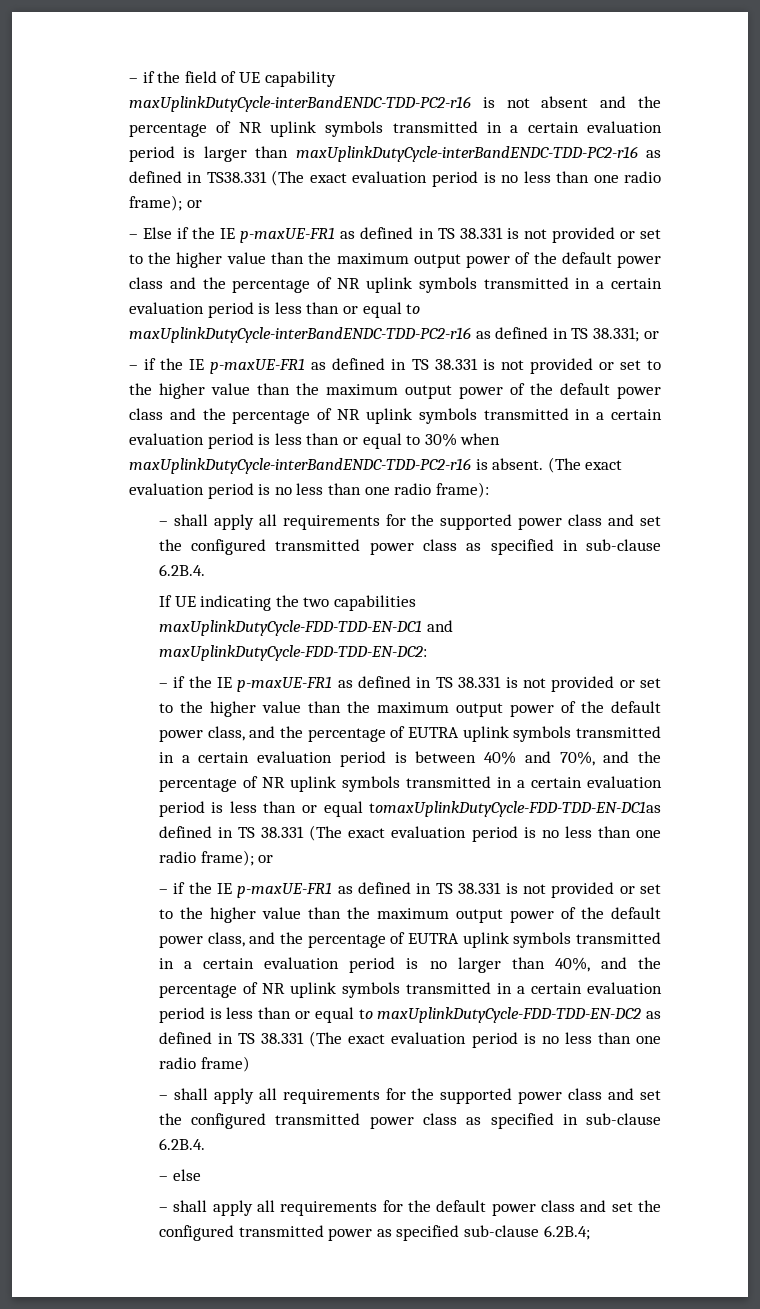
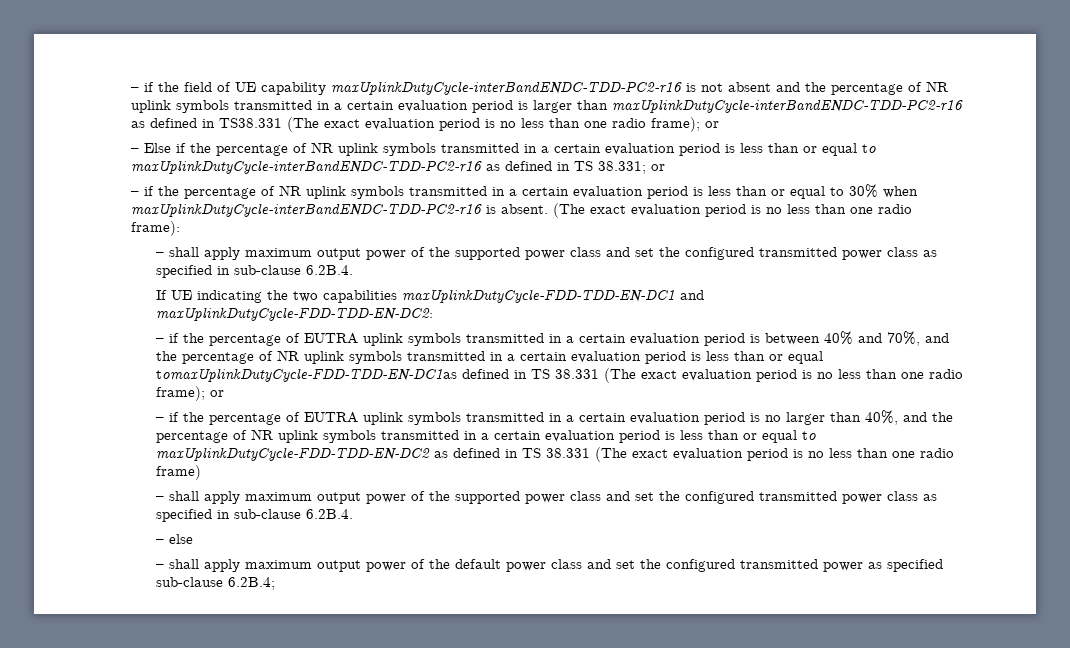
[220,227,661,243] [128,252,661,268] [128,277,226,289] IE p-maxUE-FR1 as defined in TS 38.331 is not provided or set to the higher value than the maximum output power of the default power class and the -> (212, 148) none
[189,358,661,374] [128,383,661,399] [128,408,226,420] IE p-maxUE-FR1 as defined in TS 38.331 is not provided or set to the higher value than the maximum output power of the default power class and the -> (180, 191) none
[258,514,406,530] all requirements for -> [245,247,426,260] maximum output power of
[217,676,661,692] [158,701,661,717] [158,726,303,742] IE p-maxUE-FR1 as defined in TS 38.331 is not provided or set to the higher value than the maximum output power of the default power class, and the -> (205, 338) none
[217,882,661,898] [158,907,661,923] [158,932,303,948] IE p-maxUE-FR1 as defined in TS 38.331 is not provided or set to the higher value than the maximum output power of the default power class, and the -> (205, 417) none
[258,1088,406,1104] all requirements for -> [245,491,426,504] maximum output power of
[256,1200,403,1216] all requirements for -> [245,559,426,572] maximum output power of

